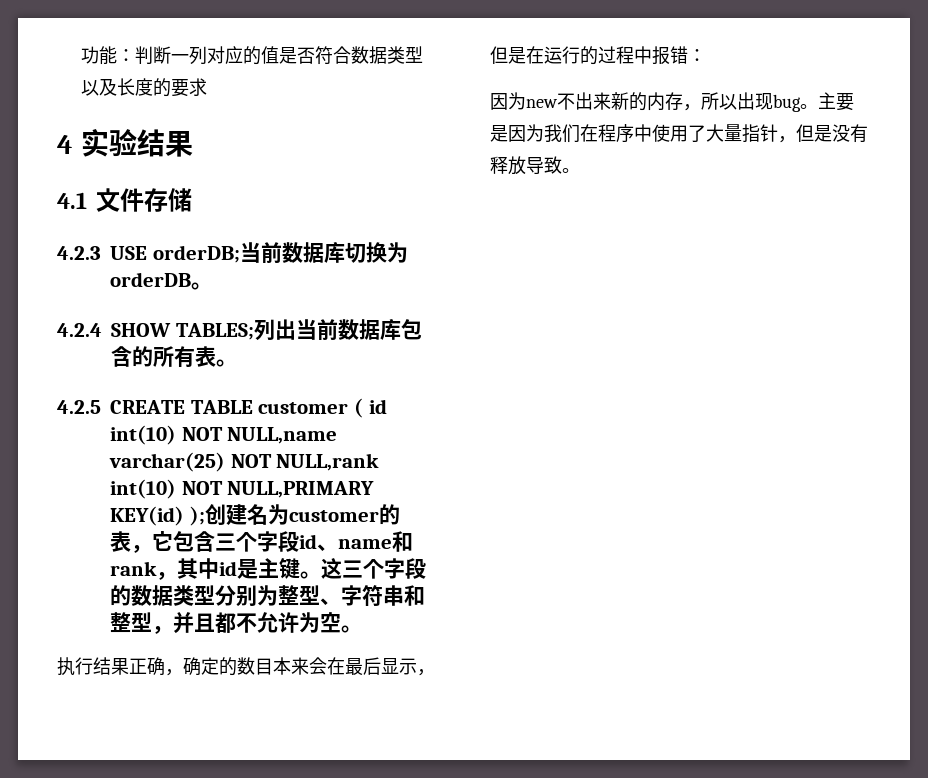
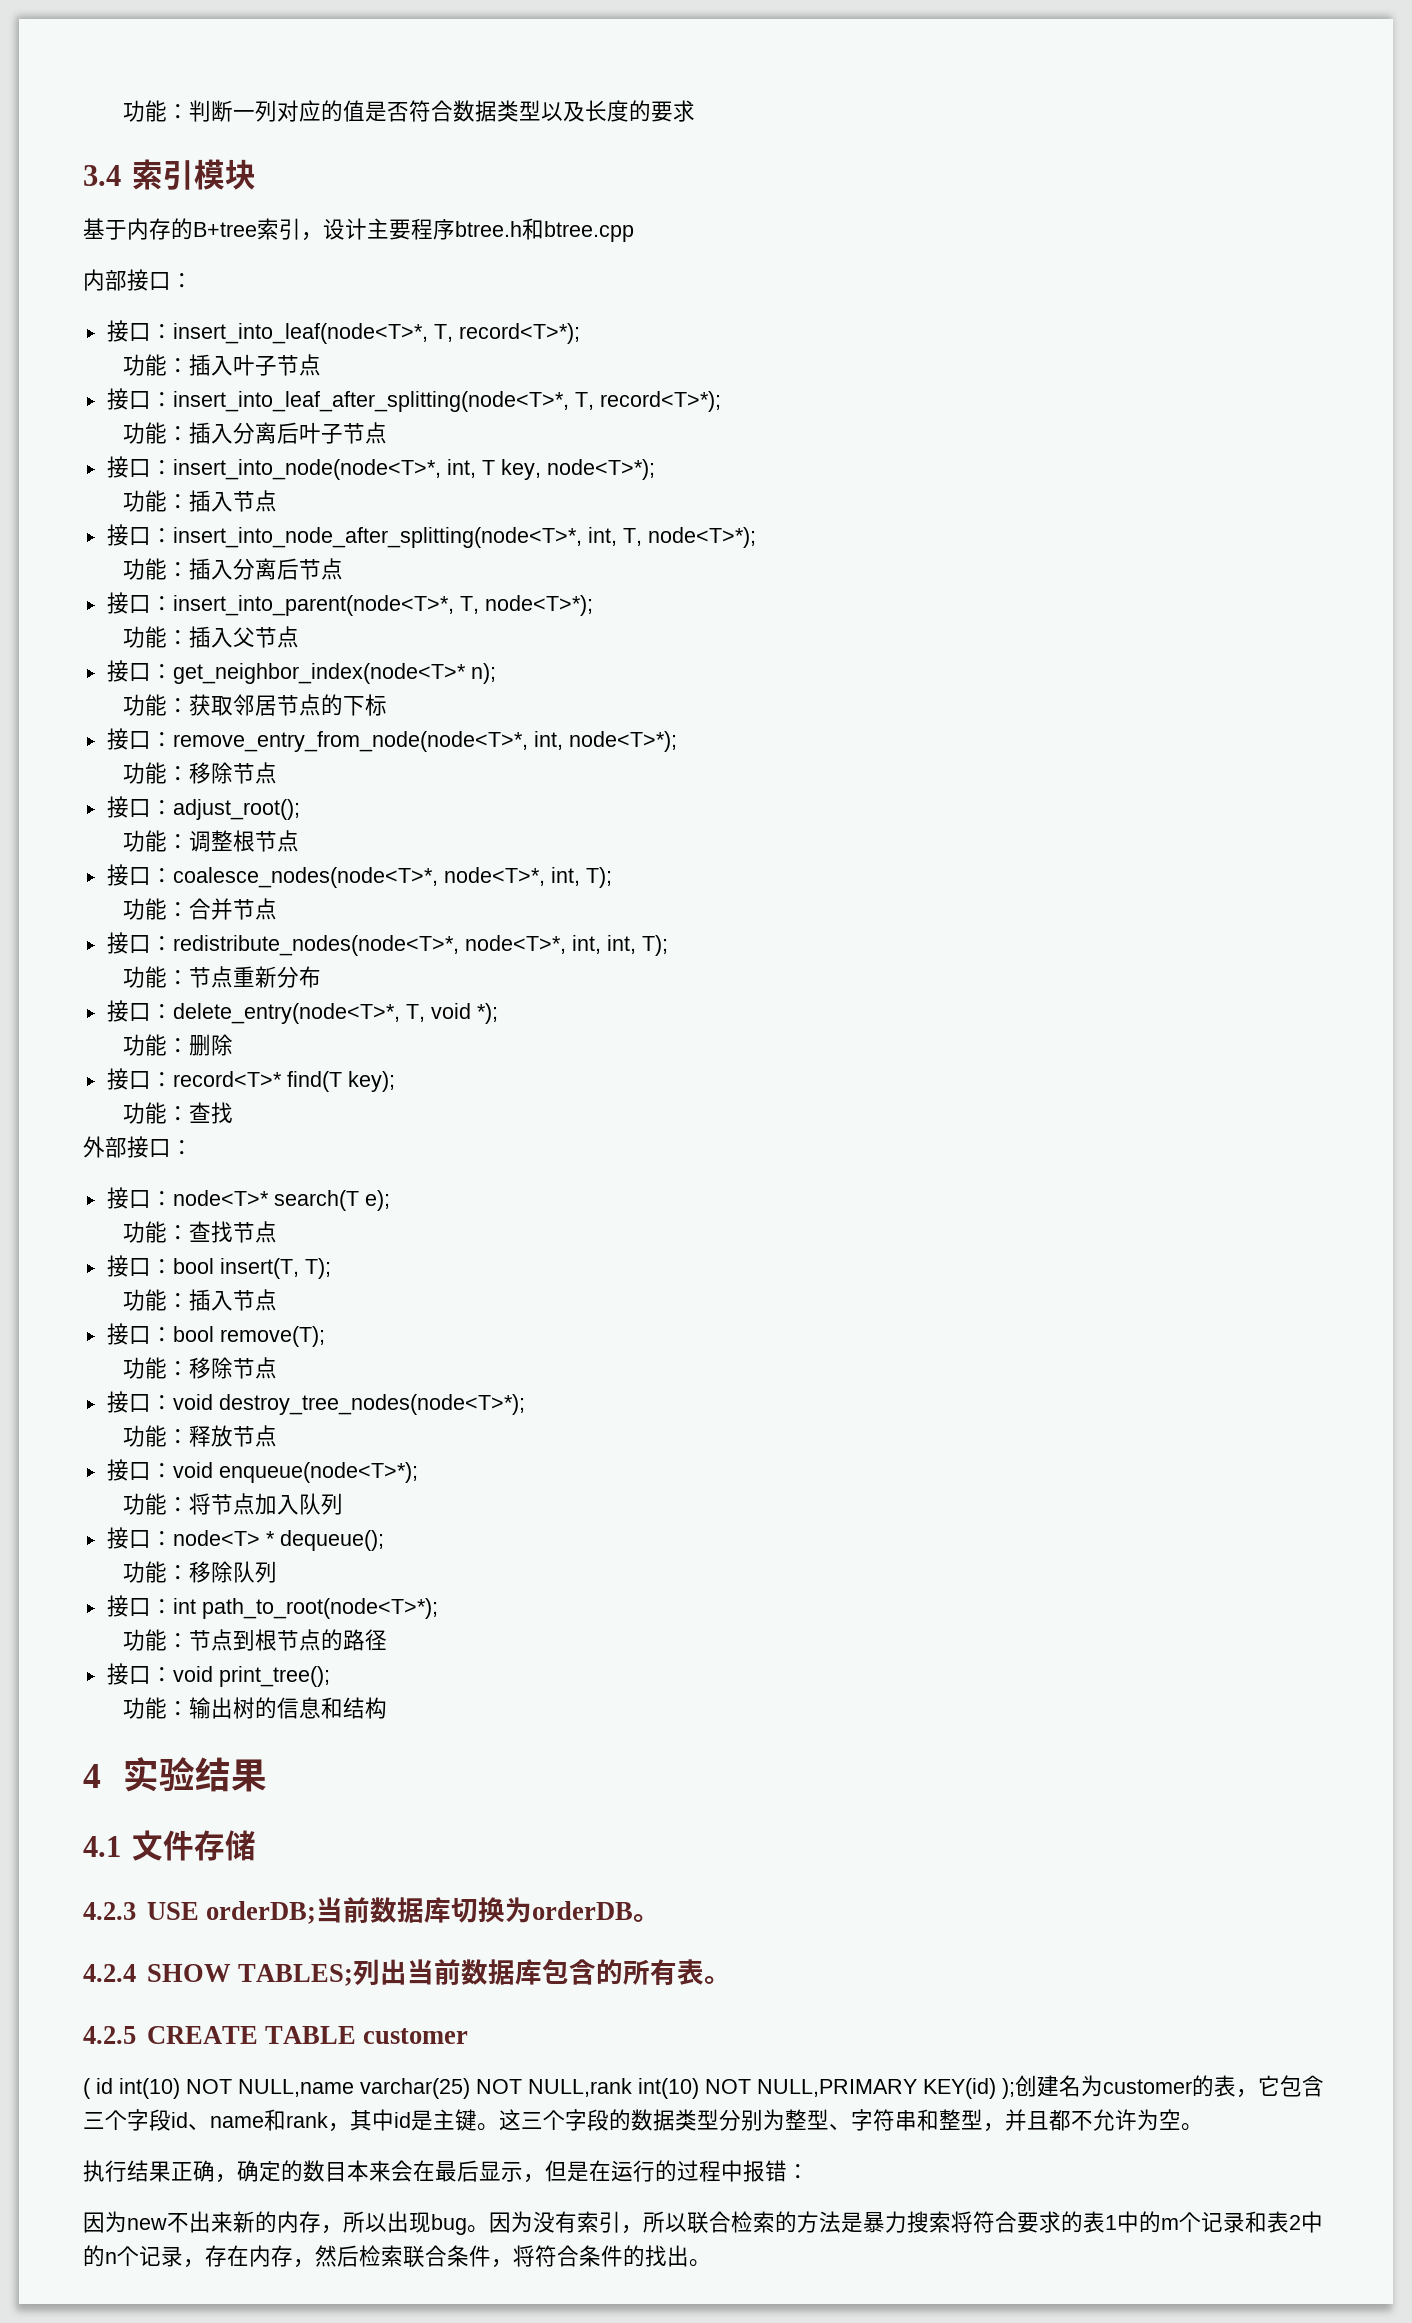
(208, 87) none -> [83,159,256,190] [83,218,634,242] [83,269,193,291] [106,320,580,344] [123,354,322,376] [106,388,721,412] [123,422,388,444] [106,456,655,480] [123,490,278,512] [106,524,756,548] [123,558,344,580] [106,592,593,616] [123,626,300,648] [106,660,496,684] [123,694,388,716] [106,728,677,752] [123,762,278,784] [106,796,300,820] [123,830,300,852] [106,864,612,888] [123,898,278,920] [106,932,668,956] [123,966,322,988] [106,1000,498,1024] [123,1034,234,1056] [106,1068,395,1092] [123,1102,234,1124] [83,1136,193,1158] [106,1187,390,1211] [123,1221,278,1243] [106,1255,331,1279] [123,1289,278,1311] [106,1323,325,1347] [123,1357,278,1379] [106,1391,525,1415] [123,1425,278,1447] [106,1459,418,1483] [123,1493,344,1515] [106,1527,384,1551] [123,1561,278,1583] [106,1595,438,1619] [123,1629,388,1651] [106,1663,330,1687] [123,1697,388,1719] // 3.4索引模块 // 基于内存的B+tree索引，设计主要程序btree.h和btree.cpp // 内部接口： // 接口：insert_into_leaf(node<T>*, T, record<T>*); // 功能：插入叶子节点 // 接口：insert_into_leaf_after_splitting(node<T>*, T, record<T>*); // 功能：插入分离后叶子节点 // 接口：insert_into_node(node<T>*, int, T key, node<T>*); // 功能：插入节点 // 接口：insert_into_node_after_splitting(node<T>*, int, T, node<T>*); // 功能：插入分离后节点 // 接口：insert_into_parent(node<T>*, T, node<T>*); // 功能：插入父节点 // 接口：get_neighbor_index(node<T>* n); // 功能：获取邻居节点的下标 // 接口：remove_entry_from_node(node<T>*, int, node<T>*); // 功能：移除节点 // 接口：adjust_root(); // 功能：调整根节点 // 接口：coalesce_nodes(node<T>*, node<T>*, int, T); // 功能：合并节点 // 接口：redistribute_nodes(node<T>*, node<T>*, int, int, T); // 功能：节点重新分布 // 接口：delete_entry(node<T>*, T, void *); // 功能：删除 // 接口：record<T>* find(T key); // 功能：查找 // 外部接口： // 接口：node<T>* search(T e); // 功能：查找节点 // 接口：bool insert(T, T); // 功能：插入节点 // 接口：bool remove(T); // 功能：移除节点 // 接口：void destroy_tree_nodes(node<T>*); // 功能：释放节点 // 接口：void enqueue(node<T>*); // 功能：将节点加入队列 // 接口：node<T> * dequeue(); // 功能：移除队列 // 接口：int path_to_root(node<T>*); // 功能：节点到根节点的路径 // 接口：void print_tree(); // 功能：输出树的信息和结构
(349, 408) none -> (469, 2036) //
[818,92,854,111] [490,124,868,143] [490,156,562,175] 主要是因为我们在程序中使用了大量指针，但是没有释放导致 -> [489,2211,1323,2234] [83,2245,689,2268] 因为没有索引，所以联合检索的方法是暴力搜索将符合要求的表1中的m个记录和表2中的n个记录，存在内存，然后检索联合条件，将符合条件的找出

